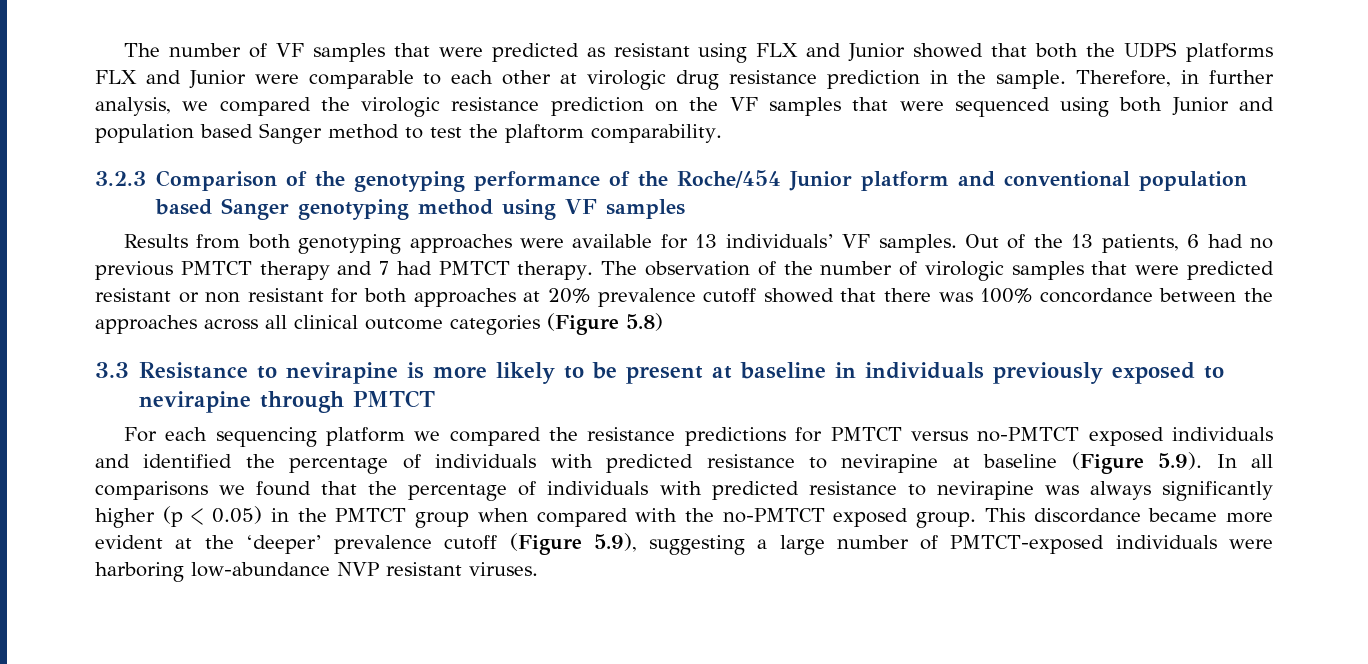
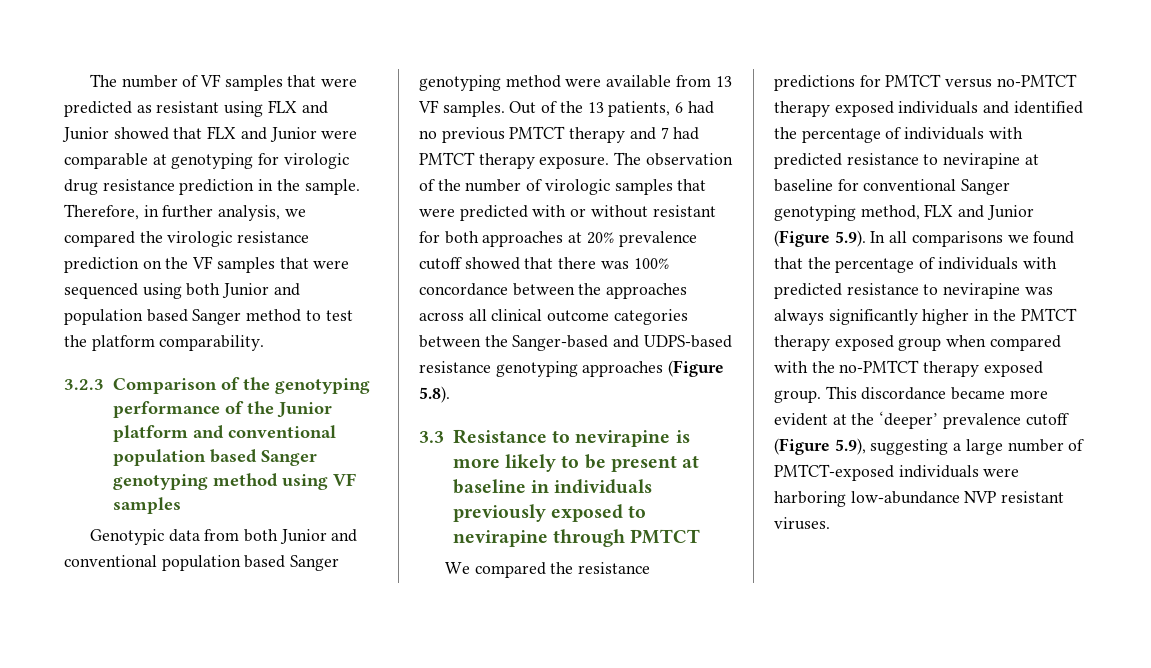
[1035,42,1273,62] both the UDPS platforms -> (203, 133) none
[423,70,578,85] to each other at -> [152,153,280,169] at genotyping for
[505,124,584,143] plaftorm -> [91,335,155,351] platform
[677,170,782,188] Roche/454 -> (274, 407) none
[123,234,834,254] Results from both genotyping approaches were available for 13 individuals’ -> [89,529,358,545] [64,555,340,571] [419,75,732,91] Genotypic data from both Junior and conventional population based Sanger genotyping method were available from 13
[517,261,594,280] therapy. -> [478,153,610,169] therapy exposure.
[95,288,241,303] resistant or non -> [532,205,648,218] with or without
[547,313,663,335] (Figure 5.8) -> [419,335,732,351] [419,360,725,377] [419,386,450,403] between the Sanger-based and UDPS-based resistance genotyping approaches (Figure 5.8).
[123,427,441,447] For each sequencing platform we -> [444,562,470,574] We
(1080, 434) none -> [774,101,830,117] therapy
(1058, 461) none -> [837,179,1011,195] [774,204,1034,221] for conventional Sanger genotyping method, FLX and Junior
[162,506,263,527] (p < 0.05) -> (970, 317) none
(407, 515) none -> [774,335,894,351] therapy exposed
(825, 515) none -> [923,361,980,377] therapy

